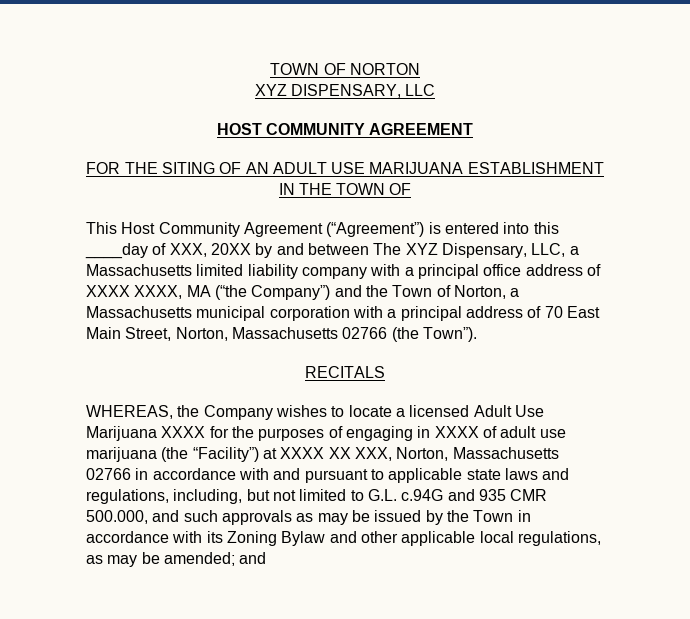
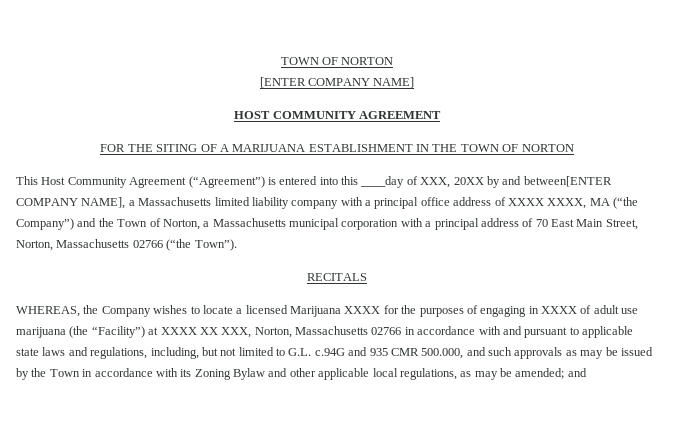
[270,63,420,75] [254,84,436,98] TOWN OF NORTON // XYZ DISPENSARY, LLC -> [280,57,394,65] [259,77,415,88] TOWN OF NORTON // [ENTER COMPANY NAME]
[245,162,366,174] AN ADULT USE -> [219,144,229,152] A
(412, 189) none -> [521,144,574,152] NORTON
[307,243,566,258] between The XYZ Dispensary, LLC, -> [523,176,612,187] [16,197,126,209] between[ENTER COMPANY NAME],
[391,327,419,342] (the -> [166,239,192,251] (“the
[473,405,544,417] Adult Use -> (288, 309) none

